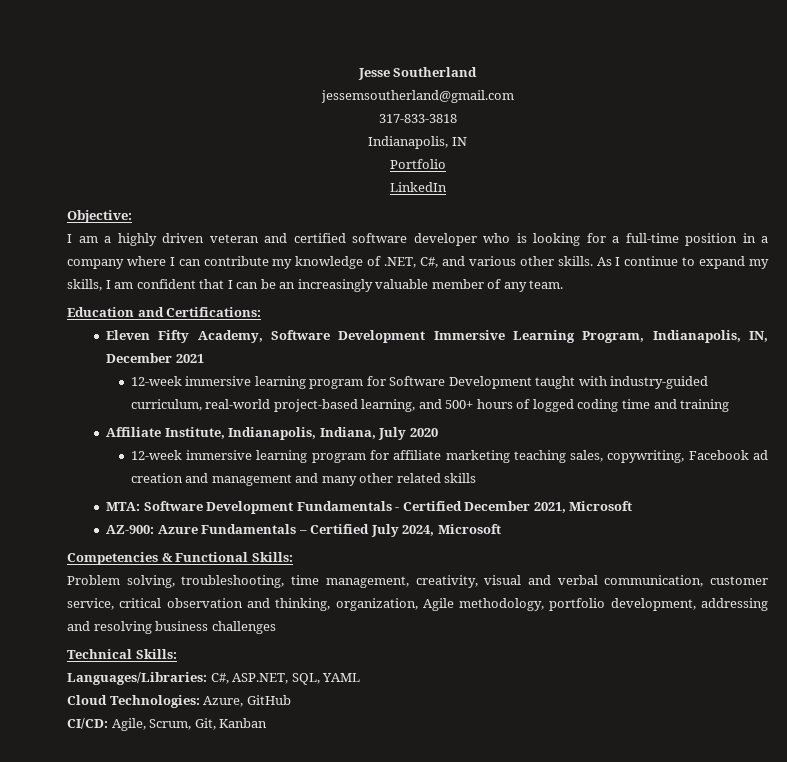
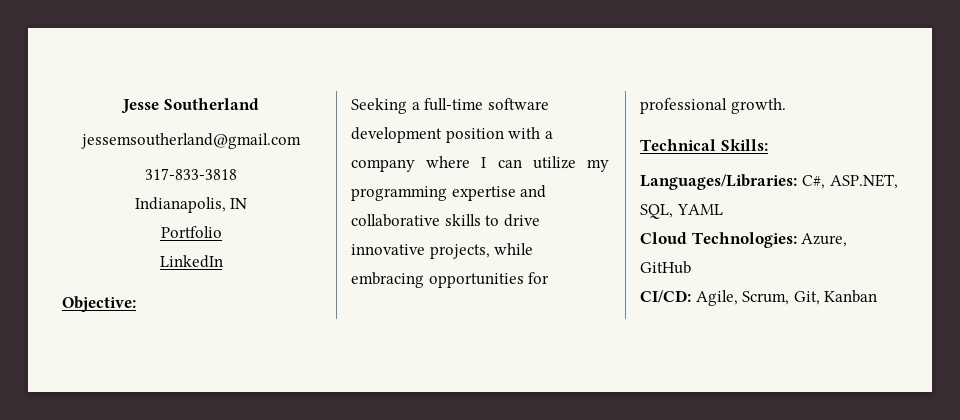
[67,233,756,246] I am a highly driven veteran and certified software developer who is looking for a full-time position in -> [351,98,549,114] [351,127,541,143] Seeking a full-time software development position with
[203,256,770,269] [67,279,564,292] [67,307,262,317] [106,330,768,343] [106,353,204,363] [130,376,709,389] [130,399,730,412] [106,427,438,440] [130,450,768,463] [130,473,477,486] [106,501,633,514] [106,524,501,537] [67,552,293,565] [67,575,768,588] [67,598,768,611] [67,621,276,634] contribute my knowledge of .NET, C#, and various other skills. As I continue to expand my skills, I am confident that I can be an increasingly valuable member of any team. // Education and Certifications: // Eleven Fifty Academy, Software Development Immersive Learning Program, Indianapolis, IN, December 2021 // 12-week immersive learning program for Software Development taught with industry-guided curriculum, real-world project-based learning, and 500+ hours of logged coding time and training // Affiliate Institute, Indianapolis, Indiana, July 2020 // 12-week immersive learning program for affiliate marketing teaching sales, copywriting, Facebook ad creation and management and many other related skills // MTA: Software Development Fundamentals - Certified December 2021, Microsoft // AZ-900: Azure Fundamentals – Certified July 2024, Microsoft // Competencies & Functional Skills: // Problem solving, troubleshooting, time management, creativity, visual and verbal communication, customer service, critical observation and thinking, organization, Agile methodology, portfolio development, addressing and resolving business challenges -> [532,156,609,172] [351,185,547,201] [351,214,540,227] [351,243,534,259] [351,272,550,288] [640,98,786,114] utilize my programming expertise and collaborative skills to drive innovative projects, while embracing opportunities for professional growth.

